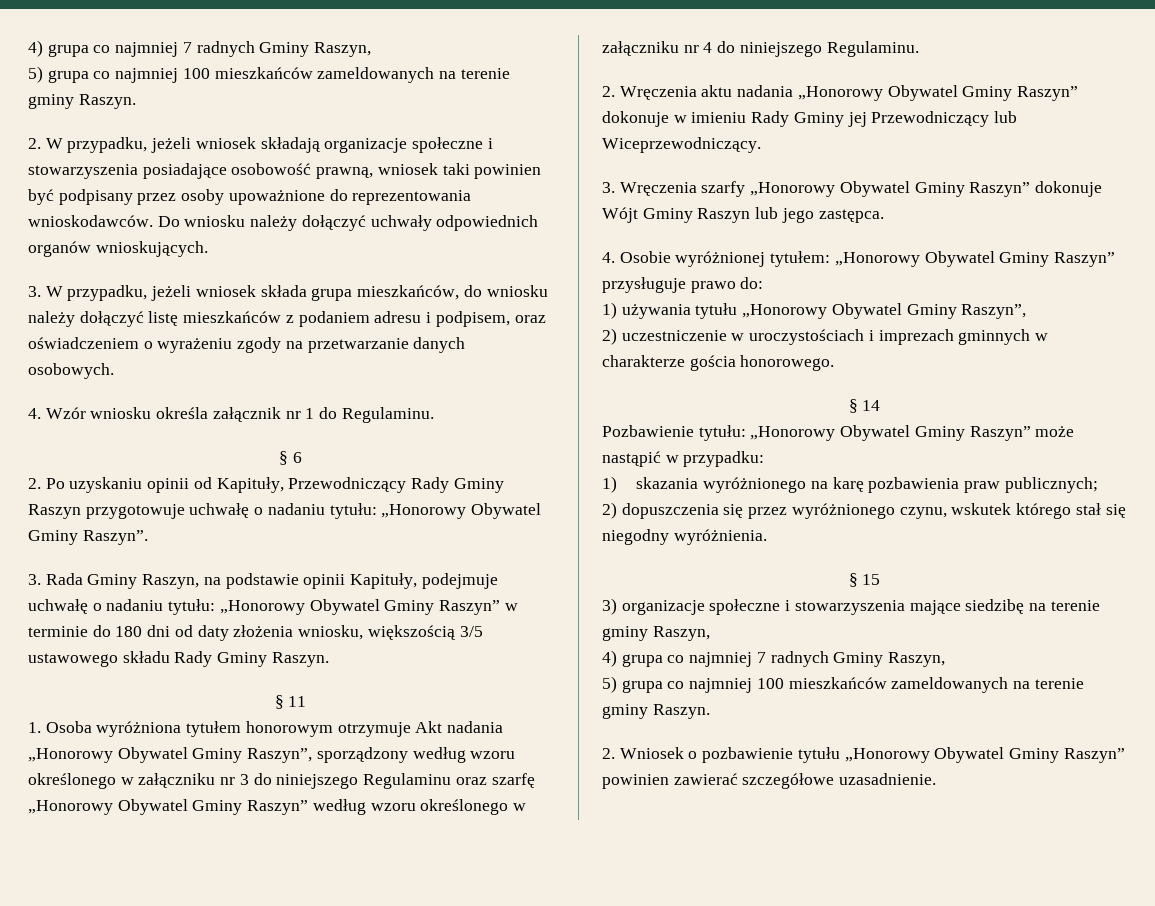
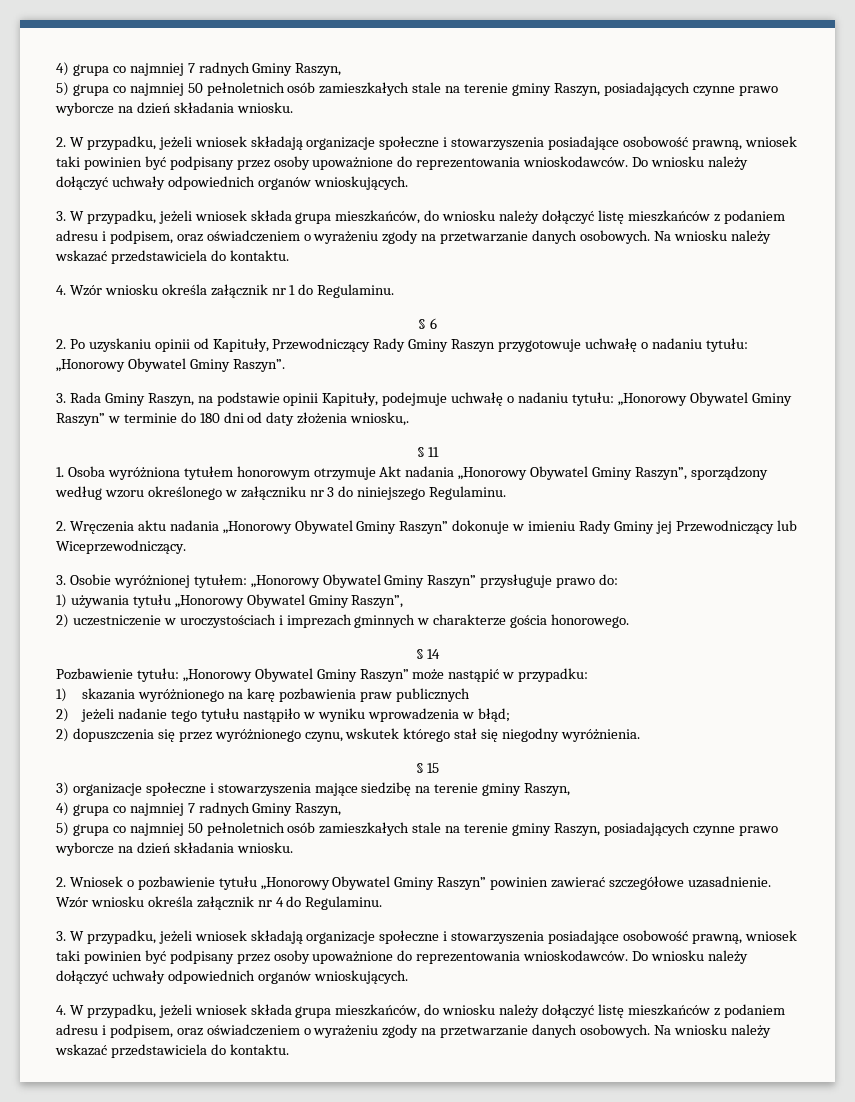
[182,67,510,83] [28,94,136,109] 100 mieszkańców zameldowanych na terenie gminy Raszyn. -> [187,82,778,96] [55,102,293,116] 50 pełnoletnich osób zamieszkałych stale na terenie gminy Raszyn, posiadających czynne prawo wyborcze na dzień składania wniosku.
(114, 371) none -> [653,230,771,244] [55,250,289,264] Na wniosku należy wskazać przedstawiciela do kontaktu.
[298,625,483,640] [28,651,329,667] wniosku, większością 3/5 ustawowego składu Rady Gminy Raszyn. -> [350,412,410,426] wniosku,.
[363,773,535,789] [28,799,527,815] [602,41,822,57] Regulaminu oraz szarfę „Honorowy Obywatel Gminy Raszyn” według wzoru określonego w załączniku nr 4 do niniejszego -> (426, 493) none
[619,181,1103,197] [602,207,884,223] [602,252,615,263] Wręczenia szarfy „Honorowy Obywatel Gminy Raszyn” dokonuje Wójt Gminy Raszyn lub jego zastępca. // 4. -> (66, 580) none
[1004,477,1098,493] publicznych; -> [395,688,470,702] [56,708,510,722] publicznych // 2) jeżeli nadanie tego tytułu nastąpiło w wyniku wprowadzenia w błąd;
[756,677,1084,693] [602,704,710,719] 100 mieszkańców zameldowanych na terenie gminy Raszyn. -> [187,822,778,836] [55,842,293,856] 50 pełnoletnich osób zamieszkałych stale na terenie gminy Raszyn, posiadających czynne prawo wyborcze na dzień składania wniosku.
(937, 779) none -> [56,896,383,910] [56,930,797,944] [56,950,748,964] [56,970,408,984] [56,1004,785,1018] [56,1024,771,1038] [55,1044,289,1058] Wzór wniosku określa załącznik nr 4 do Regulaminu. // 3. W przypadku, jeżeli wniosek składają organizacje społeczne i stowarzyszenia posiadające osobowość prawną, wniosek taki powinien być podpisany przez osoby upoważnione do reprezentowania wnioskodawców. Do wniosku należy dołączyć uchwały odpowiednich organów wnioskujących. // 4. W przypadku, jeżeli wniosek składa grupa mieszkańców, do wniosku należy dołączyć listę mieszkańców z podaniem adresu i podpisem, oraz oświadczeniem o wyrażeniu zgody na przetwarzanie danych osobowych. Na wniosku należy wskazać przedstawiciela do kontaktu.

